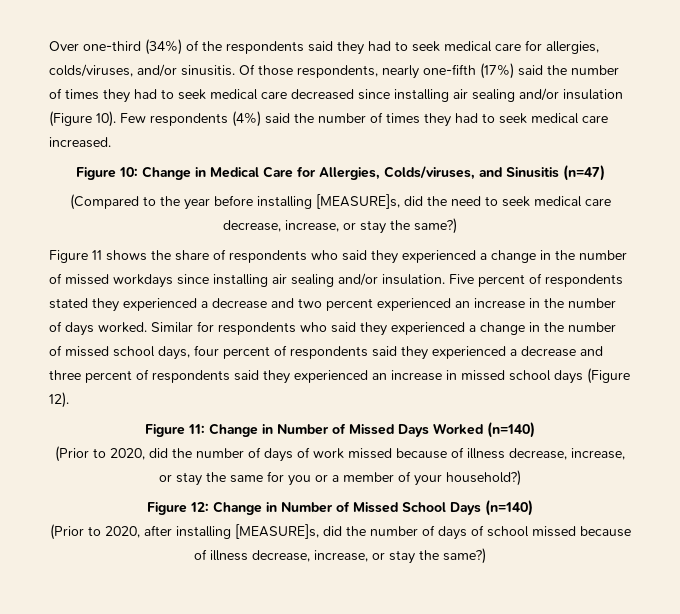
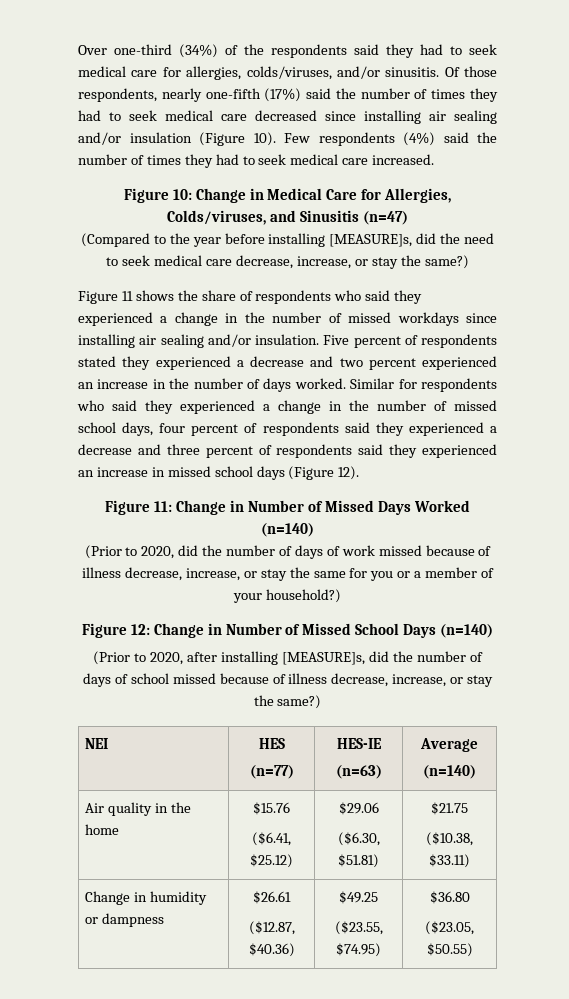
(486, 556) none -> [85,738,109,749] [258,738,285,749] [249,765,294,779] [336,738,382,749] [335,765,382,779] [420,738,478,752] [423,765,476,779] [85,802,192,816] [85,824,120,835] [253,802,290,815] [252,832,291,846] [250,854,293,868] [338,802,379,815] [337,832,380,846] [338,854,379,868] [431,802,468,815] [426,832,473,846] [429,854,470,868] [85,891,208,905] [85,913,165,927] [253,891,291,904] [248,921,295,935] [248,943,295,957] [339,891,378,904] [334,921,383,935] [336,943,381,957] [429,891,470,904] [425,921,474,935] [426,943,473,957] // NEI | HES // (n=77) | HES-IE // (n=63) | Average // (n=140) // Air quality in the home | $15.76 // ($6.41, $25.12) | $29.06 // ($6.30, $51.81) | $21.75 // ($10.38, $33.11) // Change in humidity or dampness | $26.61 // ($12.87, $40.36) | $49.25 // ($23.55, $74.95) | $36.80 // ($23.05, $50.55)

